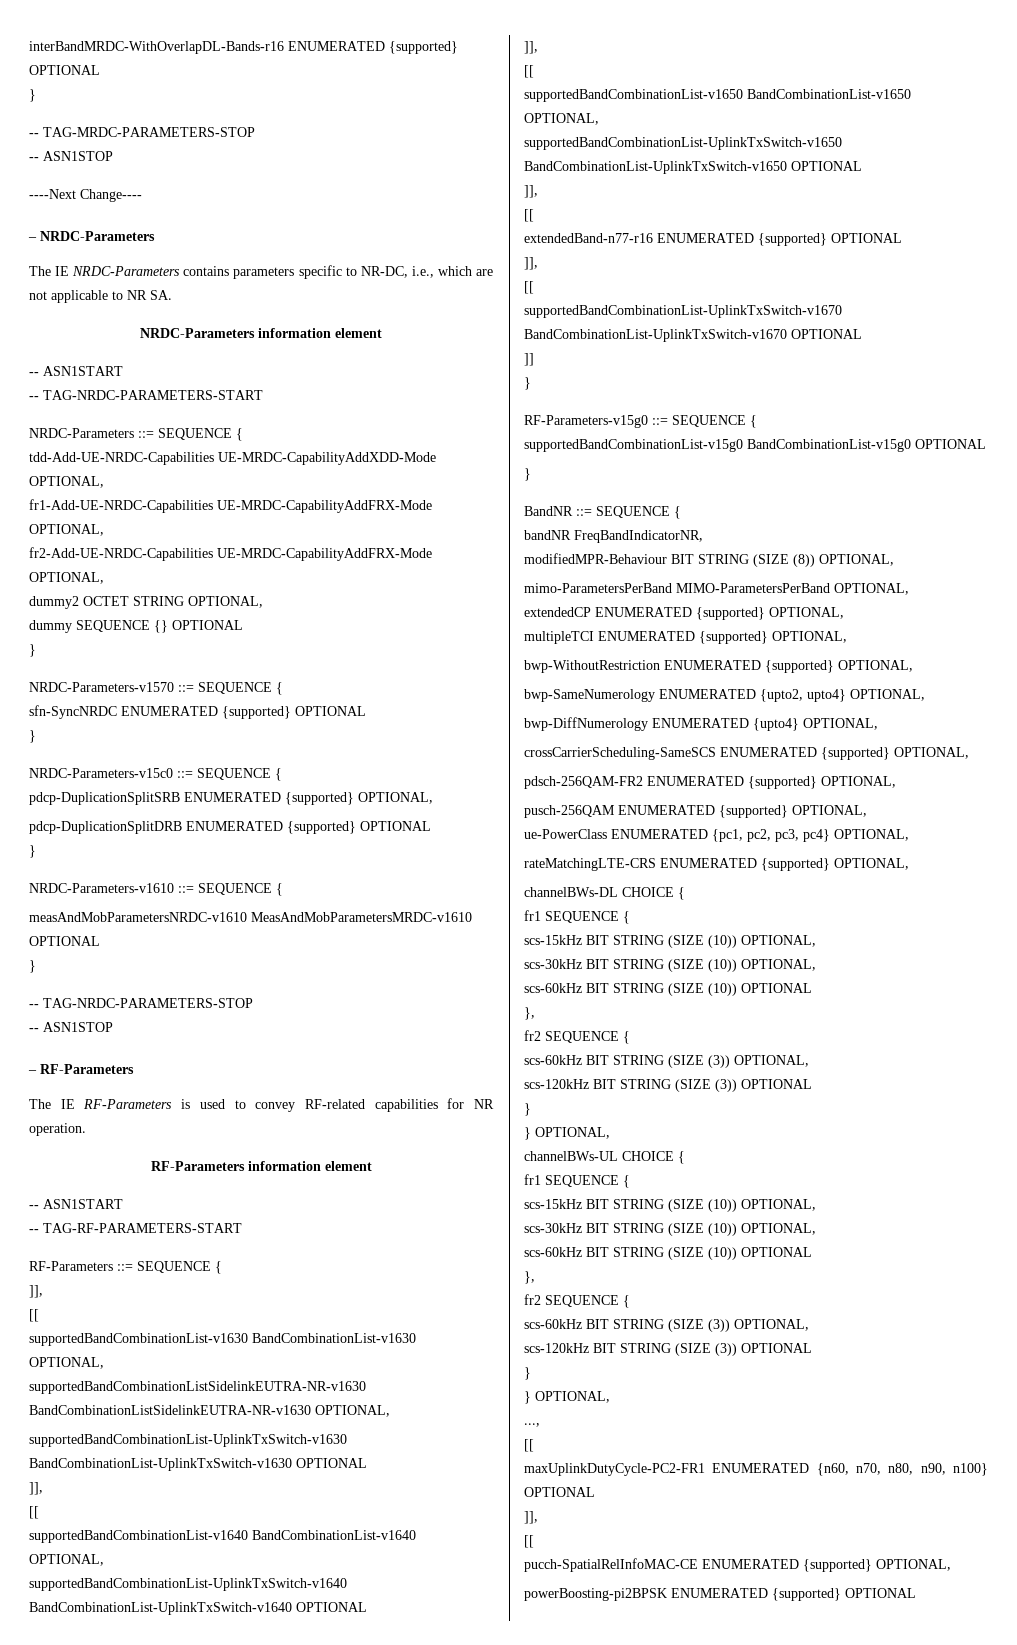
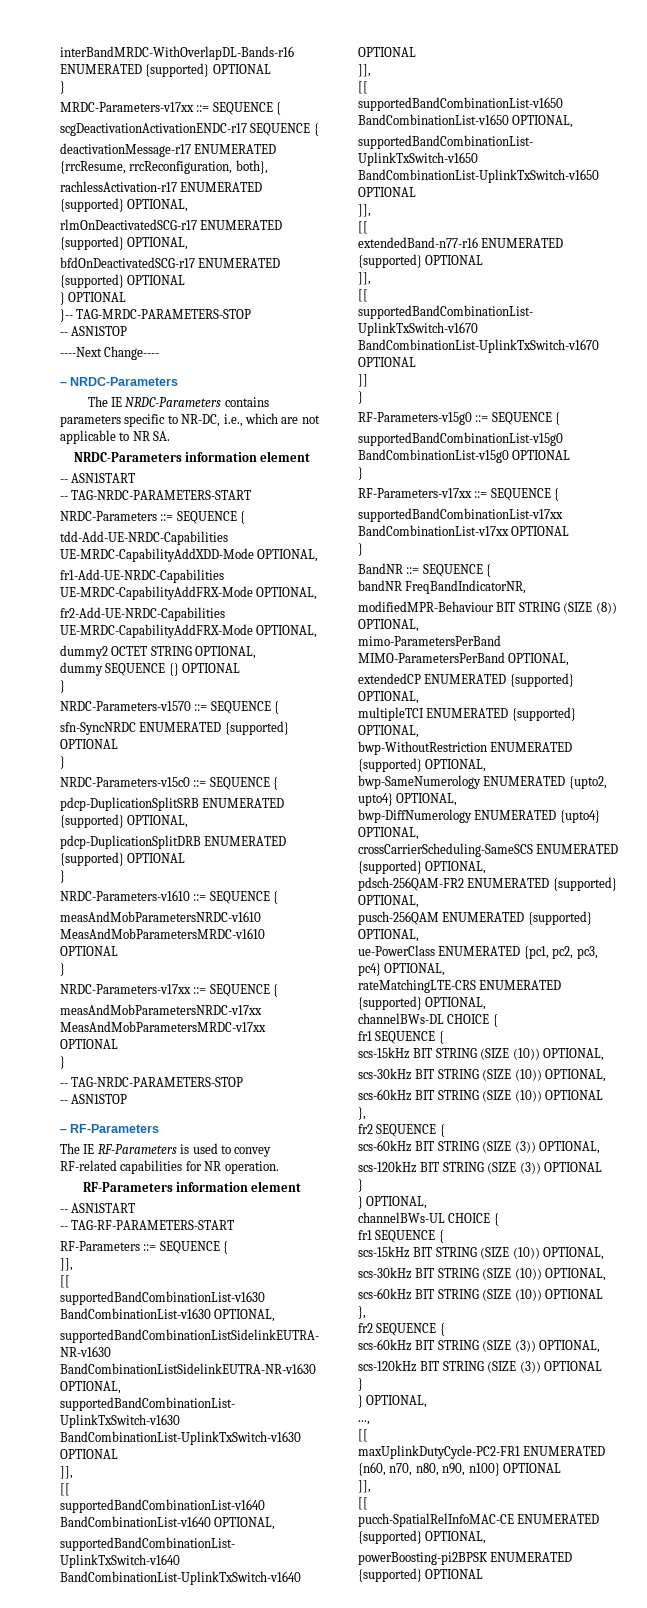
[29,133,39,137] -- -> [60,102,282,115] [60,123,319,136] [60,143,277,157] [60,160,268,174] [60,181,263,192] [60,198,189,212] [60,219,283,230] [60,236,189,250] [60,257,281,268] [60,274,186,288] [60,292,127,305] [60,309,73,322] MRDC-Parameters-v17xx ::= SEQUENCE { // scgDeactivationActivationENDC-r17 SEQUENCE { // deactivationMessage-r17 ENUMERATED {rrcResume, rrcReconfiguration, both}, // rachlessActivation-r17 ENUMERATED {supported} OPTIONAL, // rlmOnDeactivatedSCG-r17 ENUMERATED {supported} OPTIONAL, // bfdOnDeactivatedSCG-r17 ENUMERATED {supported} OPTIONAL // } OPTIONAL // }--
(36, 966) none -> [60,984,279,997] [60,1004,262,1015] [60,1021,266,1032] [60,1039,118,1049] [60,1056,65,1069] // NRDC-Parameters-v17xx ::= SEQUENCE { // measAndMobParametersNRDC-v17xx MeasAndMobParametersMRDC-v17xx OPTIONAL // }
(531, 474) none -> [358,488,560,501] [358,508,563,522] [358,525,570,536] [358,543,363,556] // RF-Parameters-v17xx ::= SEQUENCE { // supportedBandCombinationList-v17xx BandCombinationList-v17xx OPTIONAL // }

